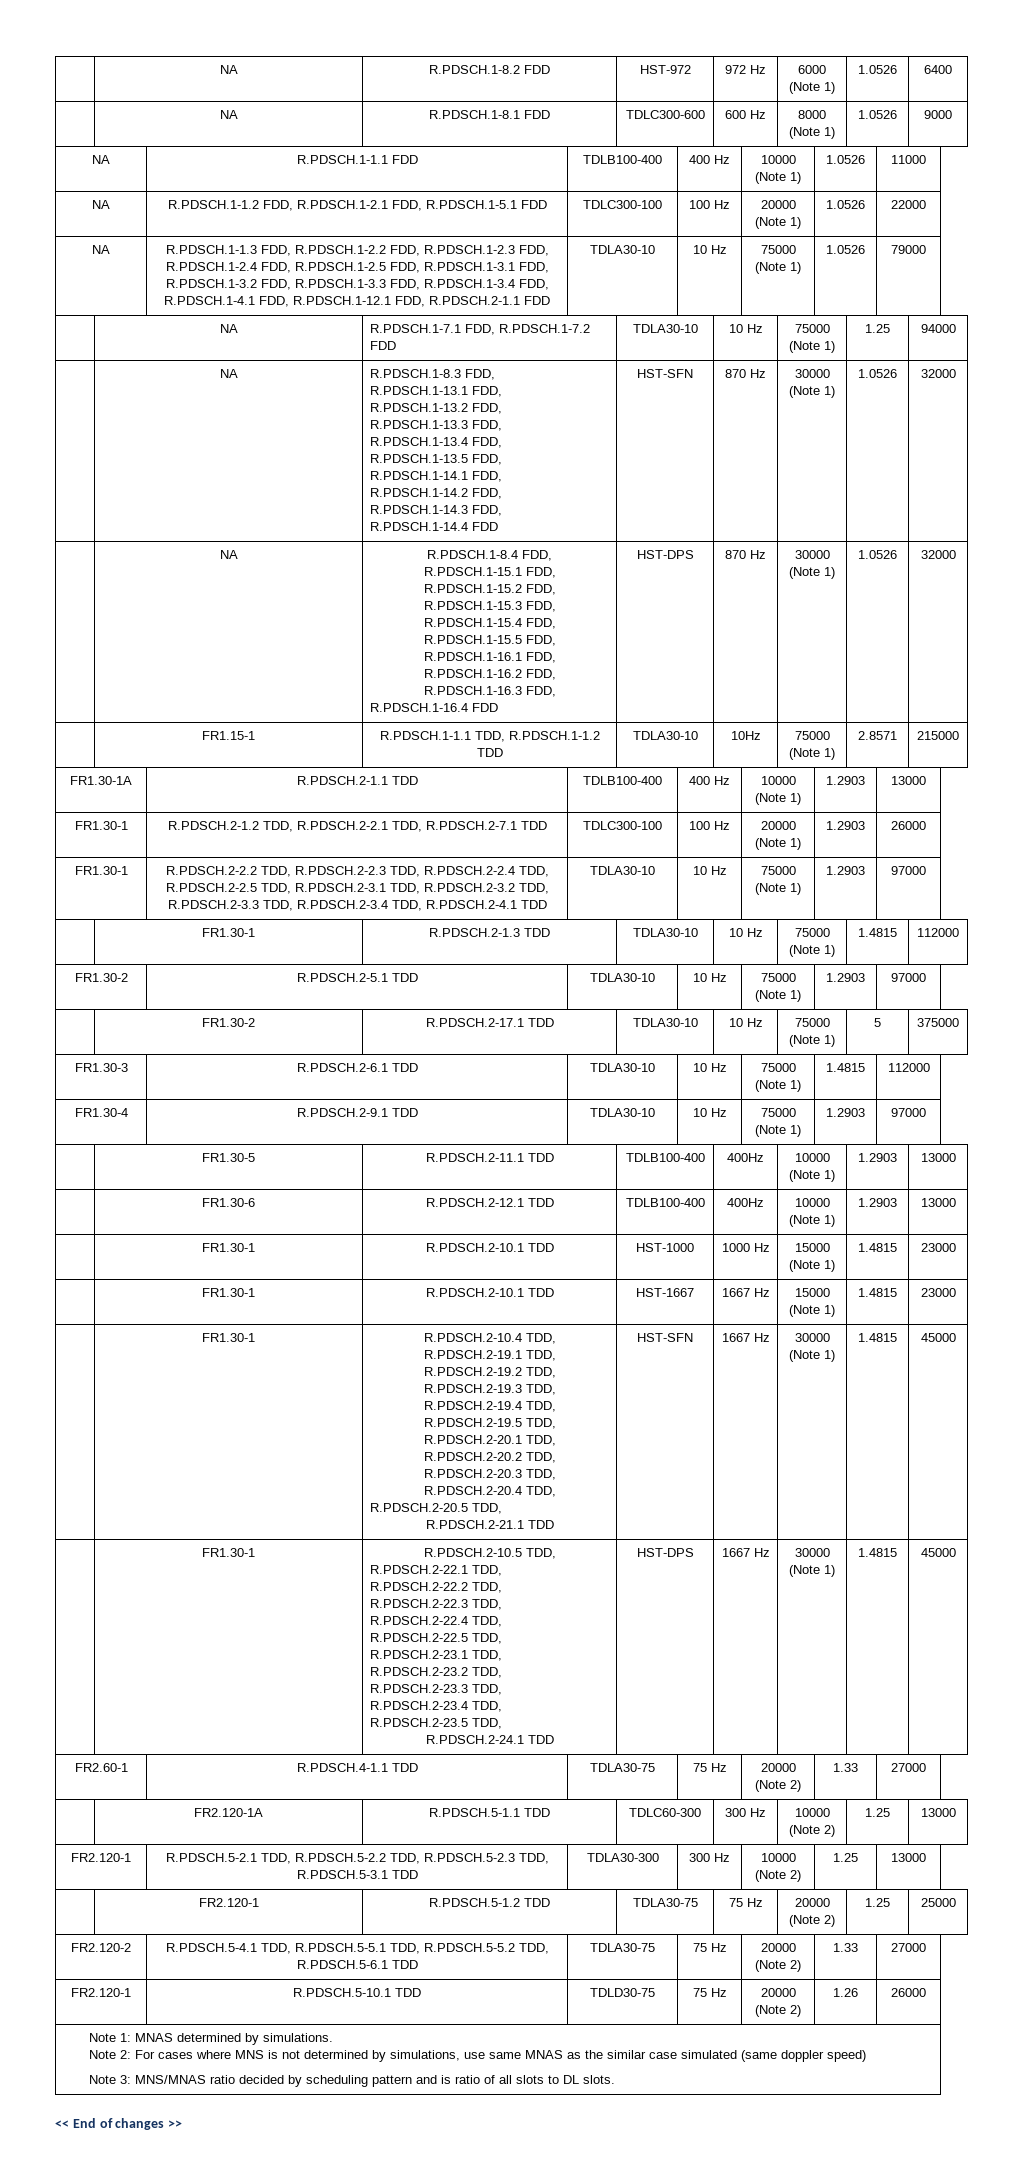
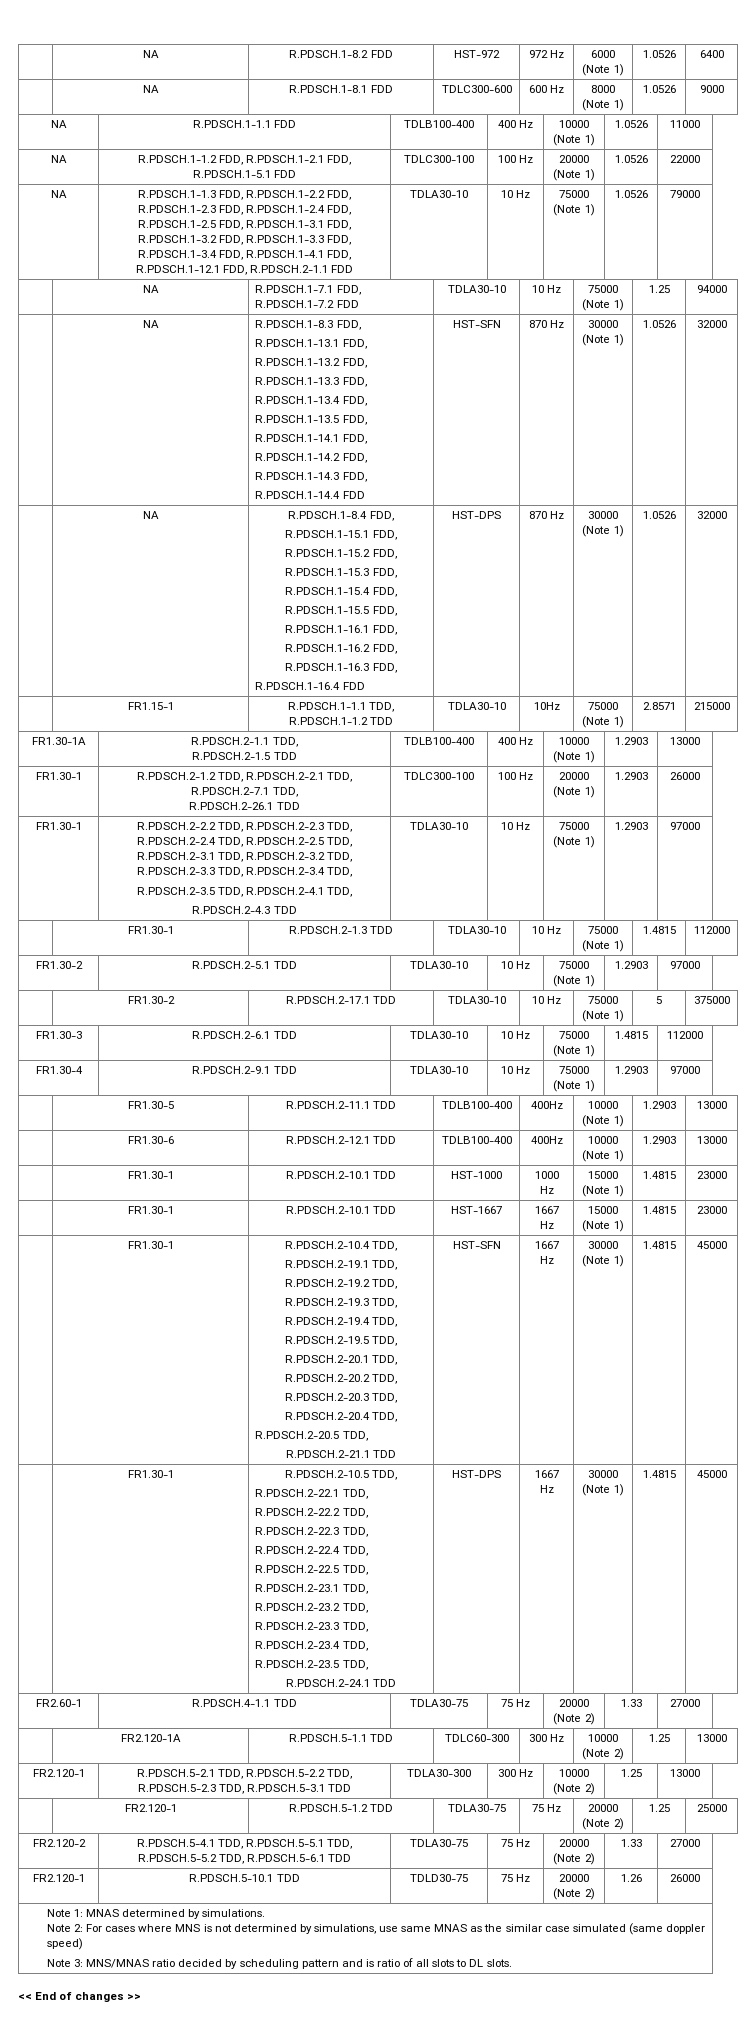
(388, 780) none -> [272,737,298,747] [192,752,271,760] TDD, // R.PDSCH.2-1.5
(517, 825) none -> [272,787,298,797] [189,802,274,810] TDD, // R.PDSCH.2-26.1
[425,900,517,909] R.PDSCH.2-4.1 -> [136,887,353,897] [192,906,271,914] // R.PDSCH.2-3.5 TDD, R.PDSCH.2-4.1 TDD, // R.PDSCH.2-4.3

